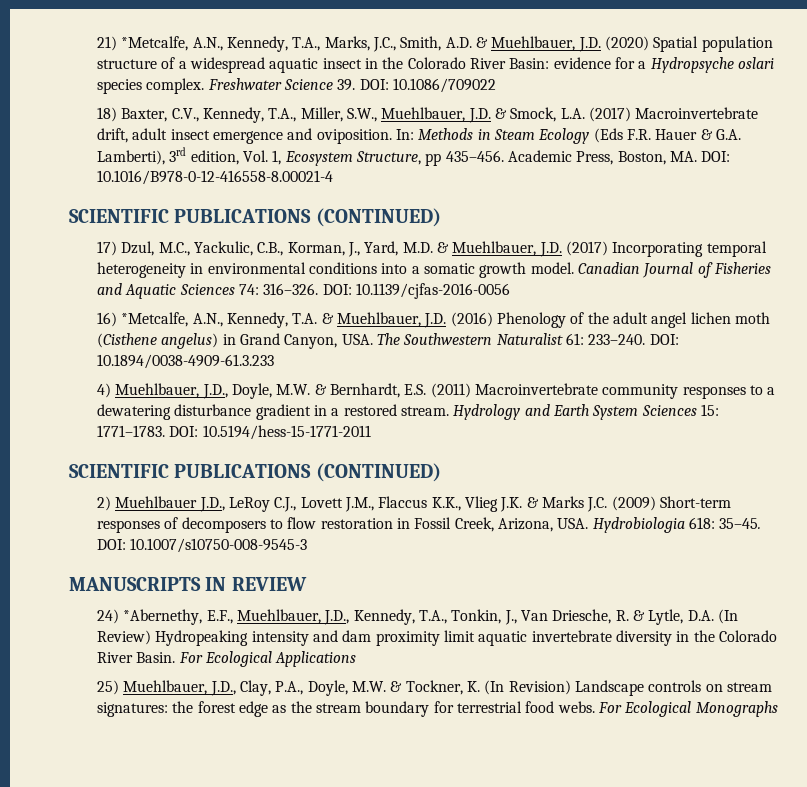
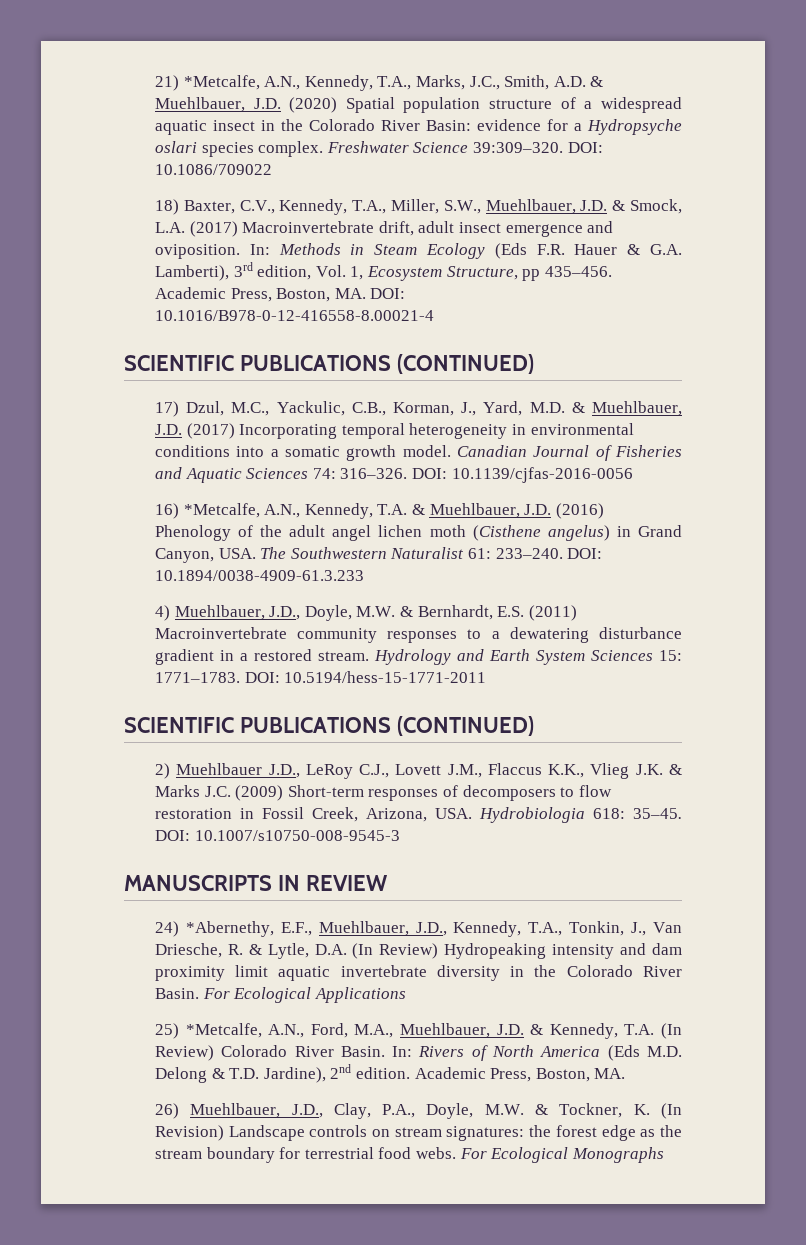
[337,79,356,91] 39. -> [472,142,563,153] 39:309–320.
(120, 687) none -> [185,1023,683,1039] [154,1045,682,1061] [154,1064,626,1083] [154,1103,179,1119] *Metcalfe, A.N., Ford, M.A., Muehlbauer, J.D. & Kennedy, T.A. (In Review) Colorado River Basin. In: Rivers of North America (Eds M.D. Delong & T.D. Jardine), 2nd edition. Academic Press, Boston, MA. // 26)

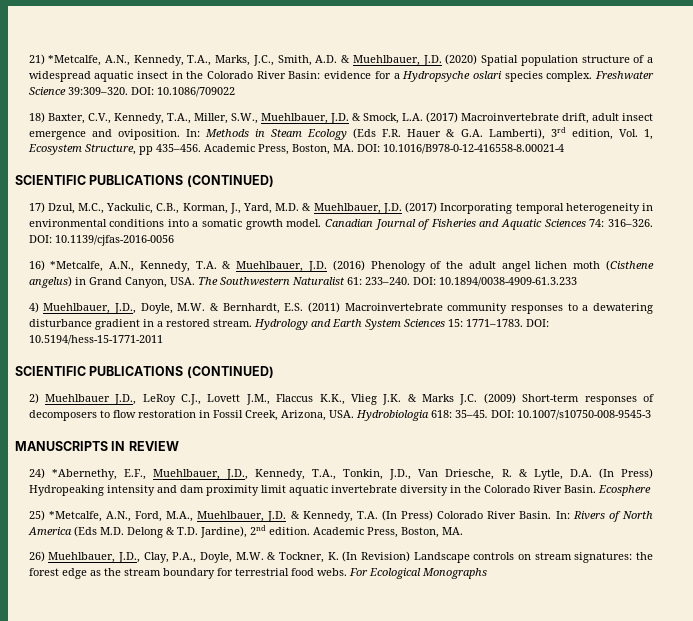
[631,922,647,936] J., -> [389,469,412,480] J.D.,
[379,943,439,959] Review) -> [621,468,654,479] Press)
[202,987,406,1003] For Ecological Applications -> [597,485,651,496] Ecosphere
[154,1045,214,1061] Review) -> [401,510,434,521] Press)

